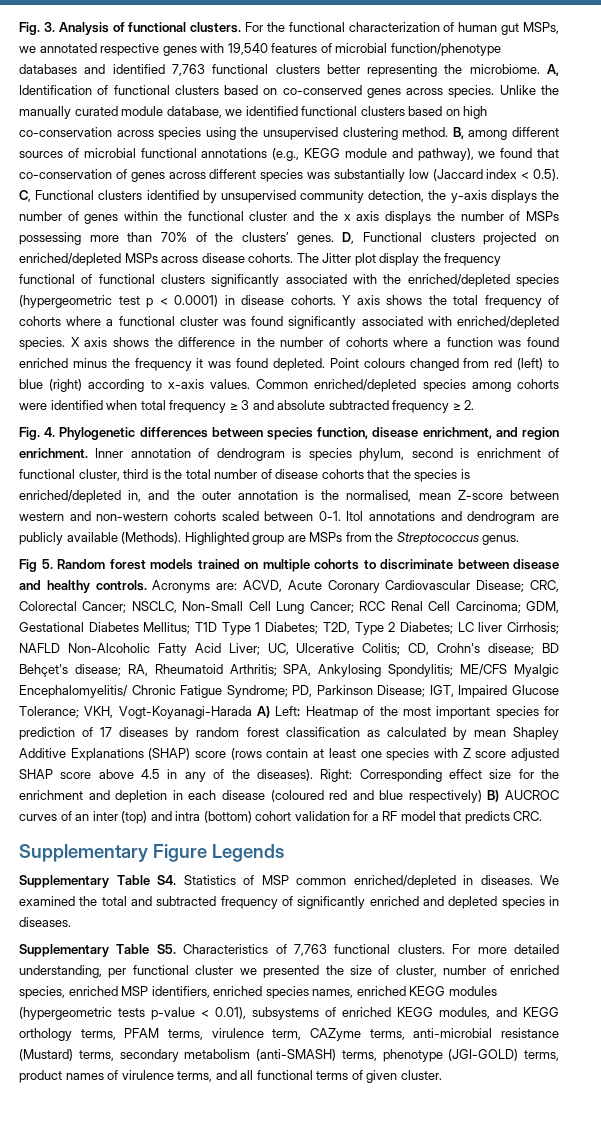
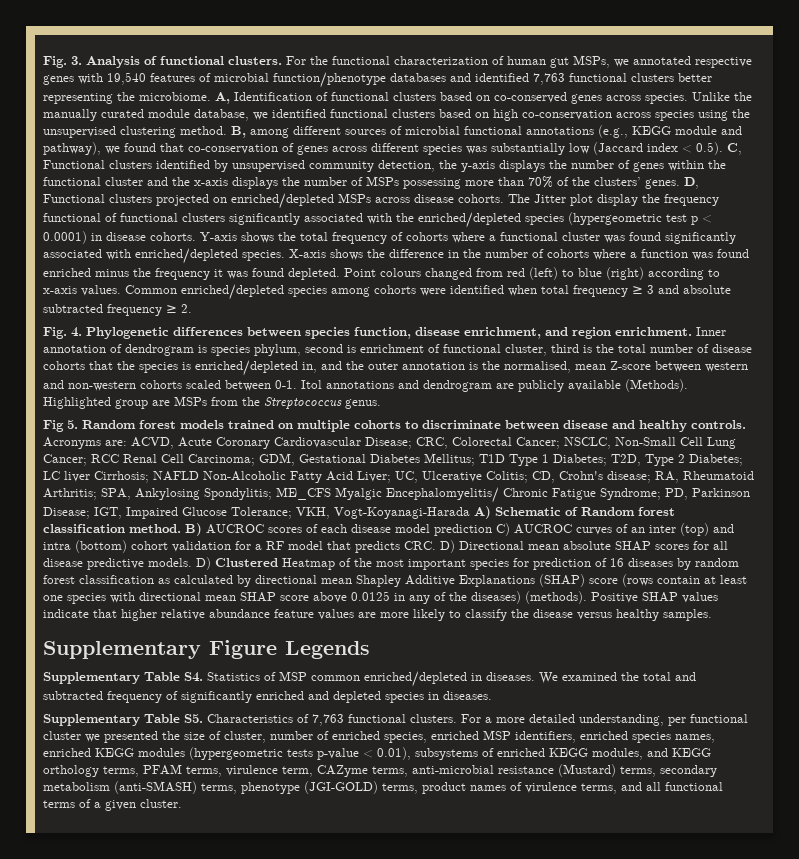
[343,211,380,221] x axis -> [194,178,228,186] x-axis
[342,295,380,305] Y axis -> [200,232,237,241] Y-axis
[70,337,108,347] X axis -> [289,249,326,258] X-axis
[542,643,560,653] [19,664,121,677] BD Behçet's disease; -> (651, 477) none
[460,664,508,676] ME/CFS -> [276,487,331,500] ME_CFS
[275,706,560,719] [19,727,559,740] [19,748,559,761] [19,769,559,782] [19,790,500,803] Left: Heatmap of the most important species for prediction of 17 diseases by random forest classification as calculated by mean Shapley Additive Explanations (SHAP) score (rows contain at least one species with Z score adjusted SHAP score above 4.5 in any of the diseases). Right: Corresponding effect size for the enrichment and depletion in each disease (coloured red and blue respectively) B) -> [495,507,675,516] [43,523,510,536] Schematic of Random forest classification method. B) AUCROC scores of each disease model prediction C)
(543, 816) none -> [440,540,728,553] [43,557,739,570] [43,574,747,587] [43,591,718,604] [43,609,712,621] D) Directional mean absolute SHAP scores for all disease predictive models. D) Clustered Heatmap of the most important species for prediction of 16 diseases by random forest classification as calculated by directional mean Shapley Additive Explanations (SHAP) score (rows contain at least one species with directional mean SHAP score above 0.0125 in any of the diseases) (methods). Positive SHAP values indicate that higher relative abundance feature values are more likely to classify the disease versus healthy samples.
(471, 949) none -> [485,717,492,723] a
(363, 1075) none -> [94,802,101,808] a

